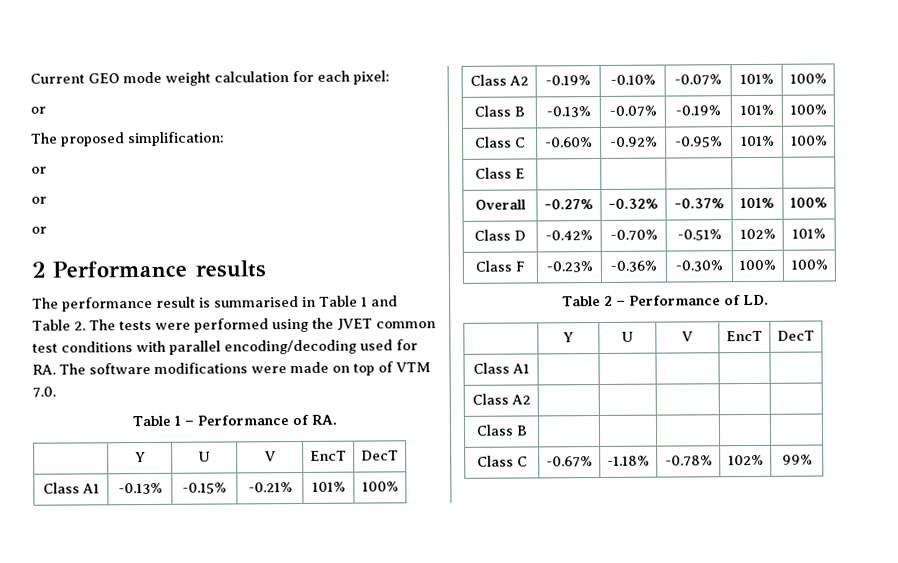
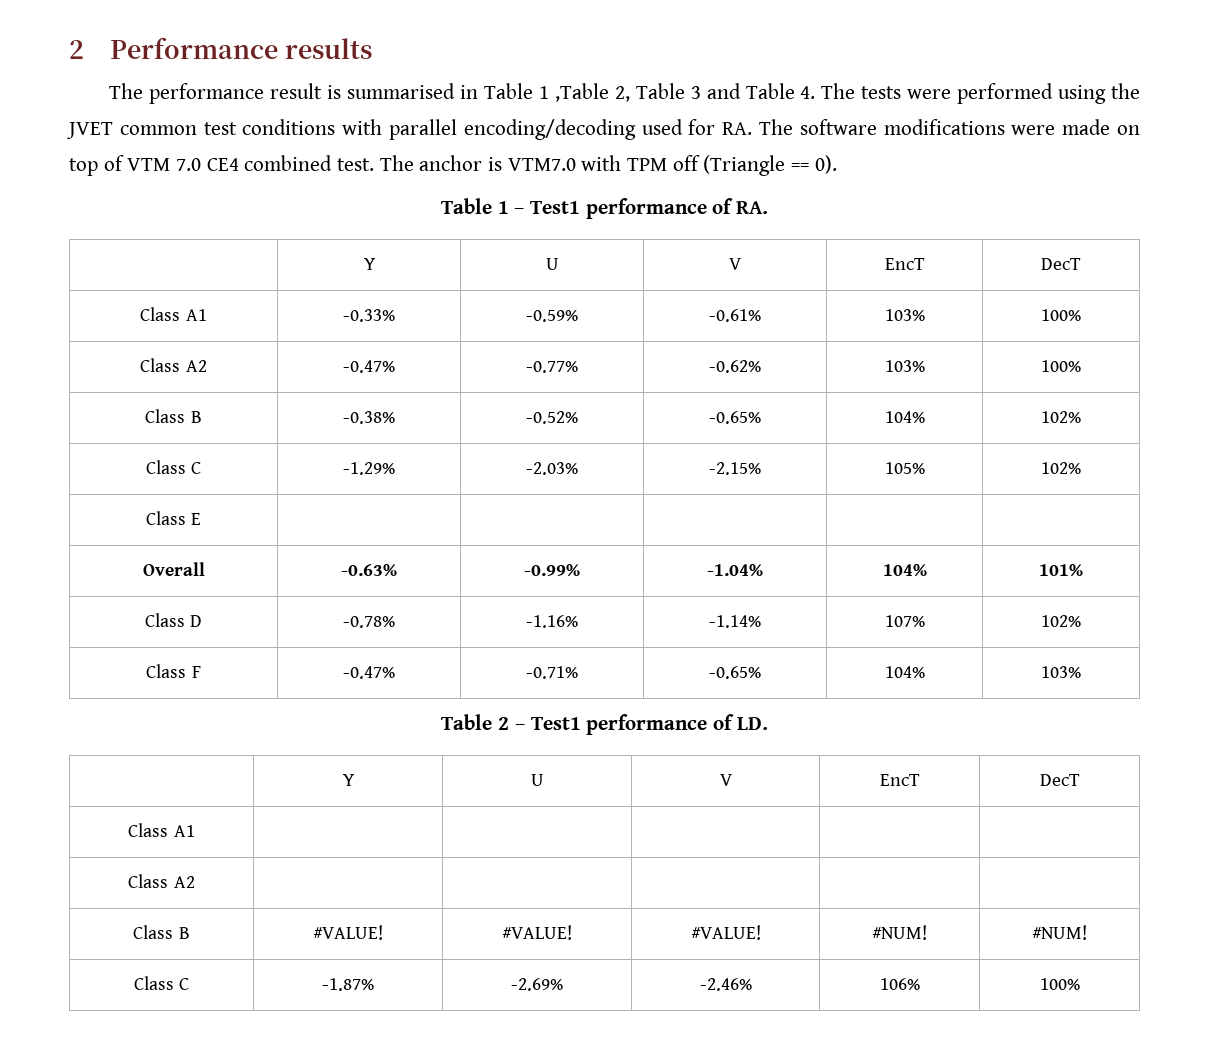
[30,70,390,86] [30,106,46,114] [31,131,225,147] [31,166,47,174] [31,196,47,204] [31,226,47,234] Current GEO mode weight calculation for each pixel: // or // The proposed simplification: // or // or // or // -> (69, 49) none
(368, 301) none -> [554,83,701,102] ,Table 2, Table 3
[73,321,86,331] 2. -> [800,86,816,99] 4.
[32,386,56,398] 7.0. -> [176,155,837,176] 7.0 CE4 combined test. The anchor is VTM7.0 with TPM off (Triangle == 0).
[196,415,289,426] Performance -> [530,198,707,219] Test1 performance
[117,482,163,495] [182,482,227,494] [247,482,293,493] [311,481,346,492] -0.13% | -0.15% | -0.21% | 101% -> [343,309,395,322] [526,310,578,322] [708,309,761,322] [884,309,925,321] -0.33% | -0.59% | -0.61% | 103%
[545,75,591,86] [609,74,656,85] [674,74,722,86] [739,73,774,85] -0.19% | -0.10% | -0.07% | 101% -> [343,360,395,373] [526,361,578,373] [708,360,761,373] [884,360,925,372] -0.47% | -0.77% | -0.62% | 103%
[545,106,591,118] [608,105,657,117] [675,105,721,116] [739,104,774,116] [789,104,827,115] [474,136,526,148] [545,137,593,148] [609,136,658,147] [675,136,723,148] [740,135,775,147] [790,135,828,146] -0.13% | -0.07% | -0.19% | 101% | 100% // Class C | -0.60% | -0.92% | -0.95% | 101% | 100% -> [343,411,395,424] [526,411,578,424] [708,411,761,424] [884,411,925,423] [1041,411,1081,423] [145,460,202,474] [343,462,395,475] [526,462,578,475] [708,462,761,475] [884,462,925,474] [1041,462,1081,474] -0.38% | -0.52% | -0.65% | 104% | 102% // Class C | -1.29% | -2.03% | -2.15% | 105% | 102%
[544,199,594,210] [608,198,659,209] [673,198,725,209] [740,197,775,209] [790,197,828,208] -0.27% | -0.32% | -0.37% | 101% | 100% -> [341,564,397,576] [524,564,580,576] [706,564,763,576] [882,564,927,576] [1039,564,1083,576] -0.63% | -0.99% | -1.04% | 104% | 101%
[545,230,593,241] [609,229,658,241] [676,229,722,241] [739,228,776,240] [792,228,826,239] -0.42% | -0.70% | -0.51% | 102% | 101% -> [343,616,395,628] [526,615,578,628] [708,615,761,628] [884,615,925,627] [1041,615,1081,627] -0.78% | -1.16% | -1.14% | 107% | 102%
[545,261,593,273] [610,260,657,272] [675,260,723,272] [739,259,776,271] [790,259,828,270] -0.23% | -0.36% | -0.30% | 100% | 100% -> [343,666,395,679] [526,666,578,679] [708,666,761,679] [884,666,925,678] [1041,666,1081,678] -0.47% | -0.71% | -0.65% | 104% | 103%
[628,295,721,306] Performance -> [530,714,708,735] Test1 performance
[476,455,528,467] [546,456,593,468] [607,455,650,466] [664,455,713,467] [727,454,764,466] [781,454,813,465] | | | | // Class C | -0.67% | -1.18% | -0.78% | 102% | 99% -> [313,925,383,940] [502,925,572,940] [690,925,761,940] [871,925,927,940] [1032,925,1087,940] [133,976,190,990] [322,978,374,991] [511,978,563,991] [699,978,752,991] [879,978,920,990] [1039,978,1080,990] #VALUE! | #VALUE! | #VALUE! | #NUM! | #NUM! // Class C | -1.87% | -2.69% | -2.46% | 106% | 100%

